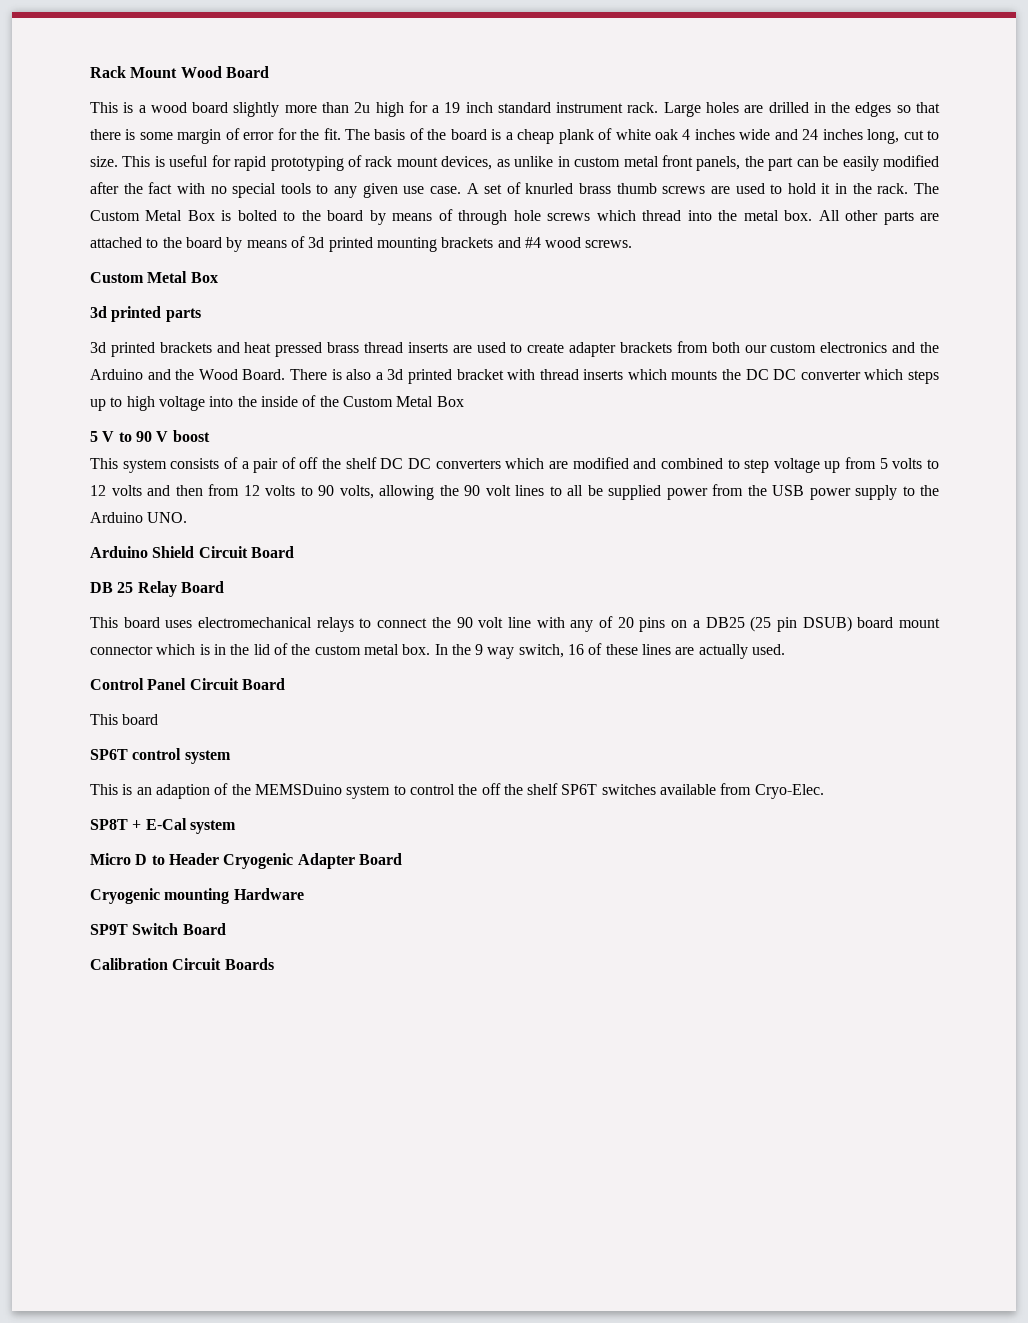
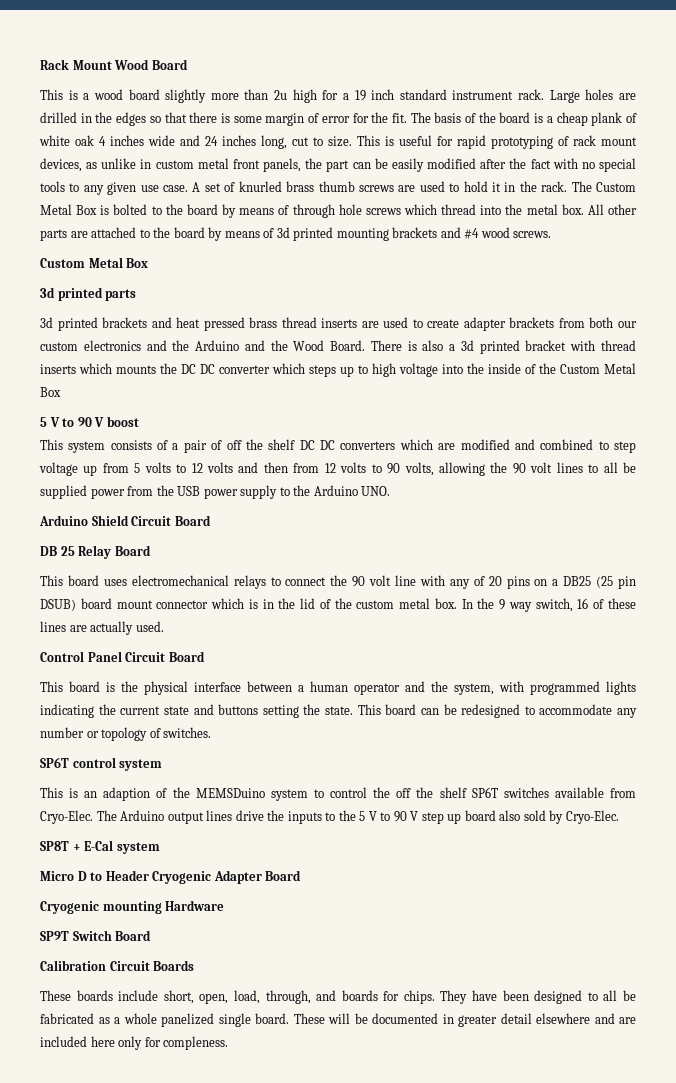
(159, 719) none -> [106,681,636,695] [40,704,637,718] [40,727,212,741] is the physical interface between a human operator and the system, with programmed lights indicating the current state and buttons setting the state. This board can be redesigned to accommodate any number or topology of switches.
(824, 791) none -> [96,810,619,824] The Arduino output lines drive the inputs to the 5 V to 90 V step up board also sold by Cryo-Elec.
(274, 964) none -> [40,990,636,1004] [40,1013,636,1027] [40,1036,229,1050] // These boards include short, open, load, through, and boards for chips. They have been designed to all be fabricated as a whole panelized single board. These will be documented in greater detail elsewhere and are included here only for compleness.

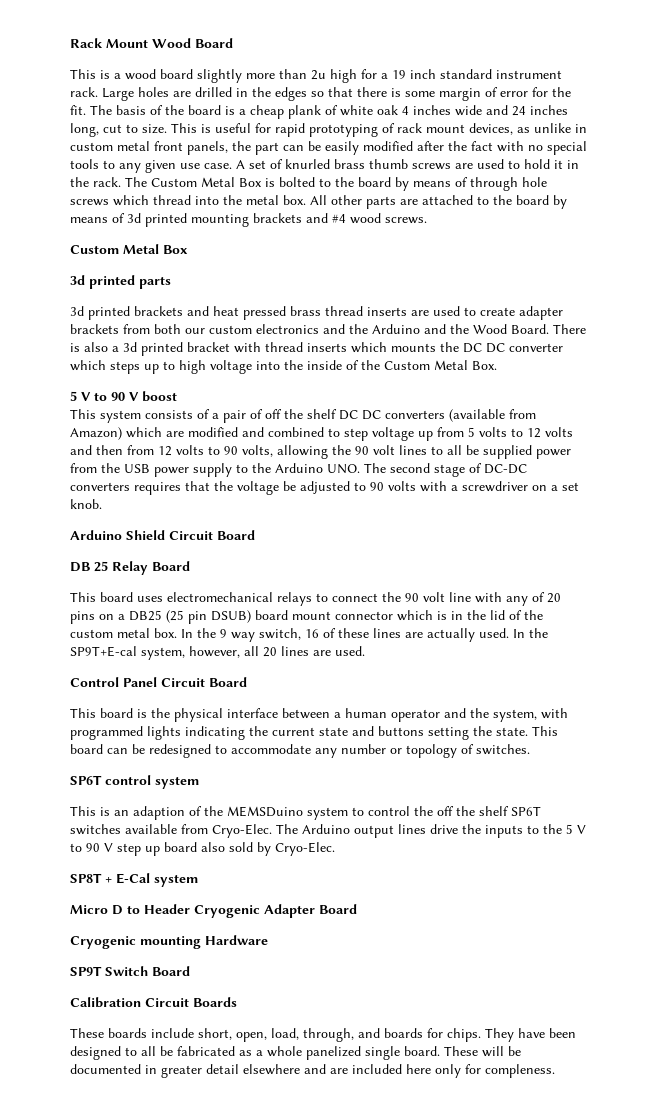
[40,387,61,397] Box -> [472,361,497,370] Box.
(396, 445) none -> [449,409,536,422] [70,427,122,440] (available from Amazon)
(391, 491) none -> [364,463,527,477] [70,481,579,495] [70,499,102,509] The second stage of DC-DC converters requires that the voltage be adjusted to 90 volts with a screwdriver on a set knob.
(164, 626) none -> [513,628,548,638] [70,646,365,660] In the SP9T+E-cal system, however, all 20 lines are used.

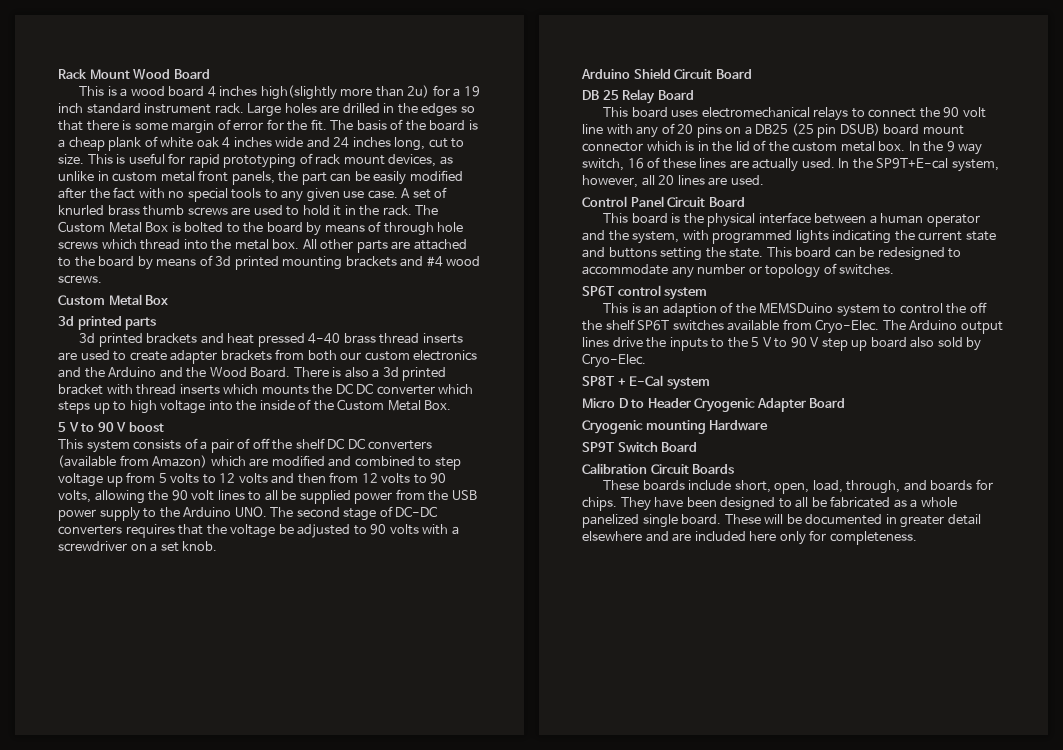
[197,69,357,83] slightly more than 2u high -> [207,85,430,100] 4 inches high(slightly more than 2u)
(286, 313) none -> [308,333,341,344] 4-40
[485,1064,555,1078] compleness. -> [829,531,917,545] completeness.

